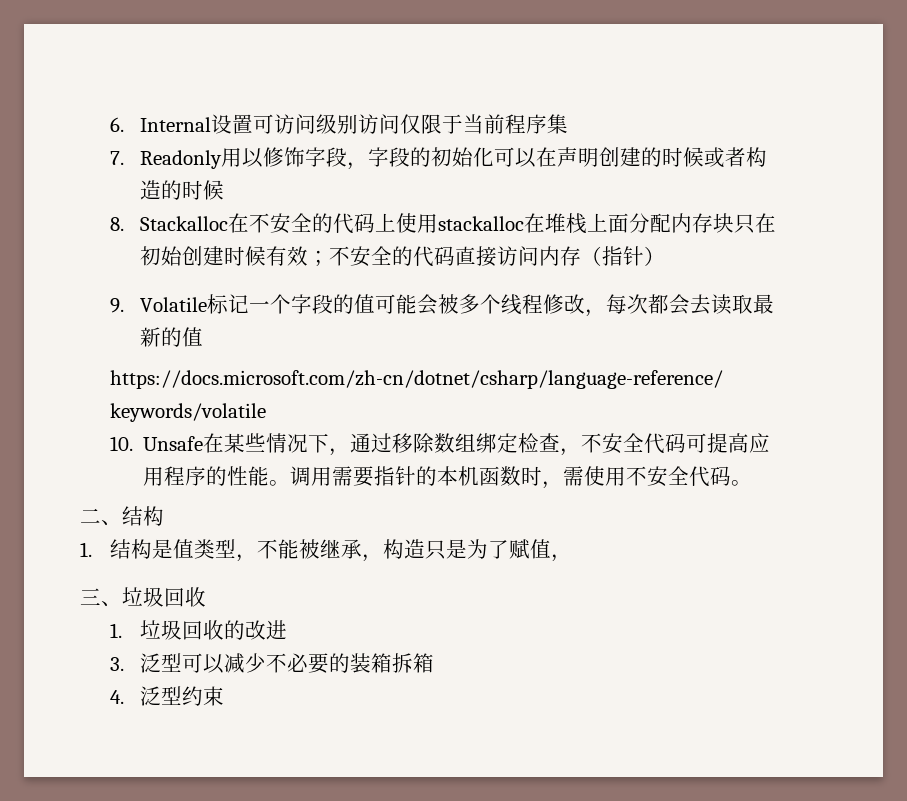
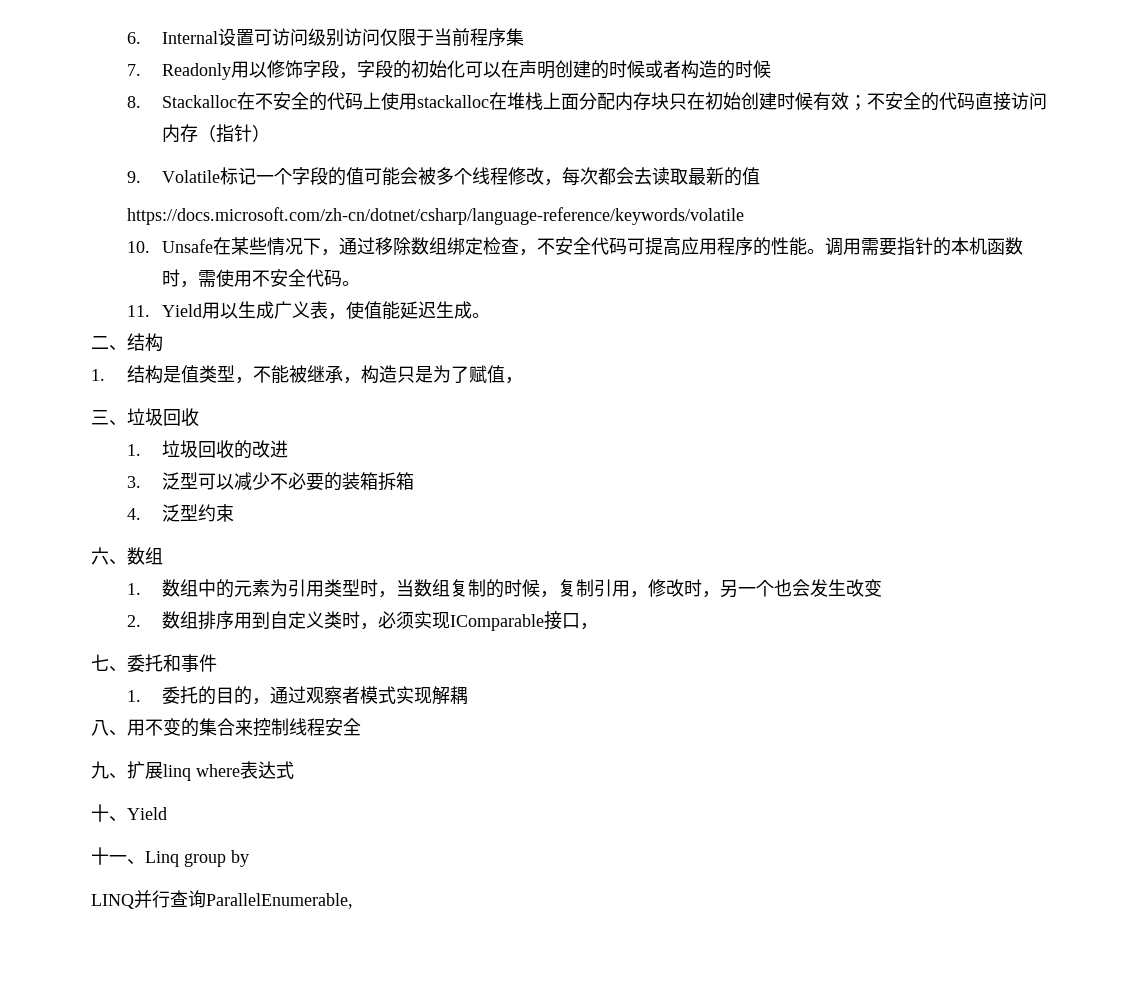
(753, 483) none -> [126,301,491,320] // 11. Yield用以生成广义表，使值能延迟生成。
(224, 696) none -> [91,547,163,565] [126,579,883,598] [126,611,599,631] [91,654,217,672] [126,686,469,705] [91,718,361,737] [91,761,294,781] [91,804,167,822] [91,847,249,867] [91,890,353,909] // 六、数组 // 1.数组中的元素为引用类型时，当数组复制的时候，复制引用，修改时，另一个也会发生改变 // 2.数组排序用到自定义类时，必须实现IComparable接口， // 七、委托和事件 // 1.委托的目的，通过观察者模式实现解耦 // 八、用不变的集合来控制线程安全 // 九、扩展linq where表达式 // 十、Yield // 十一、Linq group by // LINQ并行查询ParallelEnumerable,

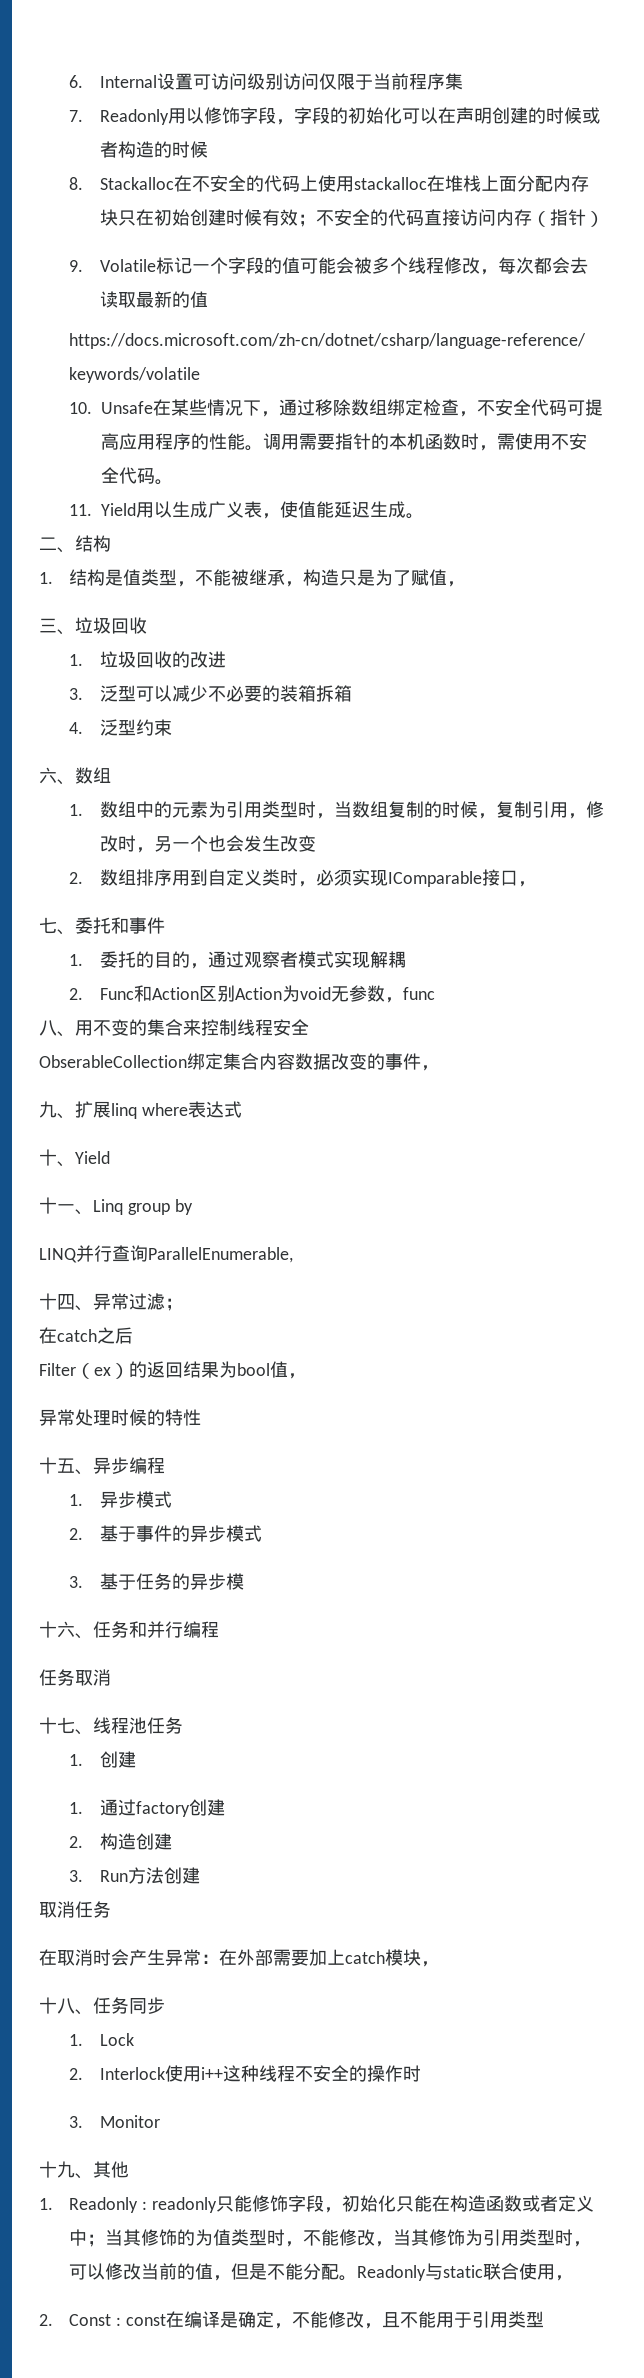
(469, 695) none -> [69,985,435,1003] // 2. Func和Action区别Action为void无参数，func
(361, 727) none -> [39,1053,439,1071] // ObserableCollection绑定集合内容数据改变的事件，
(353, 901) none -> [39,1293,183,1311] [39,1327,133,1344] [39,1361,306,1379] [39,1409,201,1426] [39,1457,165,1475] [69,1491,172,1508] [69,1525,262,1542] [69,1573,244,1590] [39,1621,219,1639] [39,1669,111,1686] [39,1717,183,1735] [69,1751,136,1768] [69,1799,225,1817] [69,1833,172,1850] [69,1867,200,1884] [39,1901,111,1918] [39,1949,439,1967] [39,1997,165,2015] [69,2033,134,2046] [69,2065,421,2082] [69,2115,160,2128] [39,2161,129,2179] [39,2195,595,2213] [69,2229,592,2247] [69,2263,574,2281] [39,2311,545,2329] // 十四、异常过滤； // 在catch之后 // Filter（ex）的返回结果为bool值， // 异常处理时候的特性 // 十五、异步编程 // 1.异步模式 // 2.基于事件的异步模式 // 3.基于任务的异步模 // 十六、任务和并行编程 // 任务取消 // 十七、线程池任务 // 1.创建 // 1.通过factory创建 // 2.构造创建 // 3. Run方法创建 // 取消任务 // 在取消时会产生异常：在外部需要加上catch模块， // 十八、任务同步 // 1. Lock // 2. Interlock使用i++这种线程不安全的操作时 // 3. Monitor // 十九、其他 // 1. Readonly : readonly只能修饰字段，初始化只能在构造函数或者定义中；当其修饰的为值类型时，不能修改，当其修饰为引用类型时，可以修改当前的值，但是不能分配。Readonly与static联合使用， // 2. Const : const在编译是确定，不能修改，且不能用于引用类型

